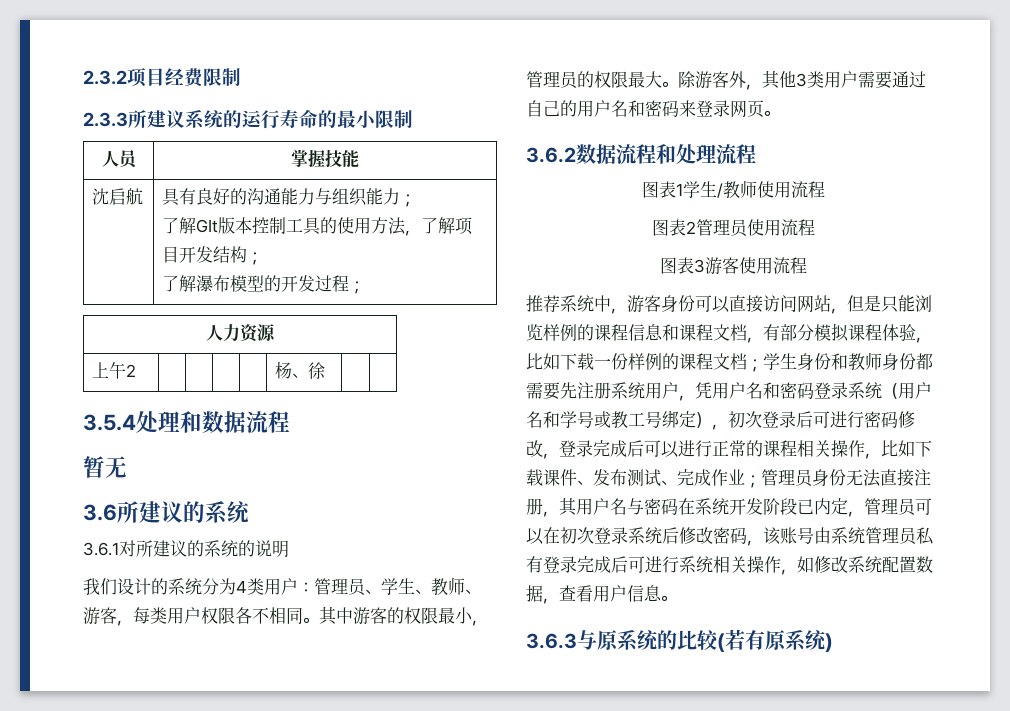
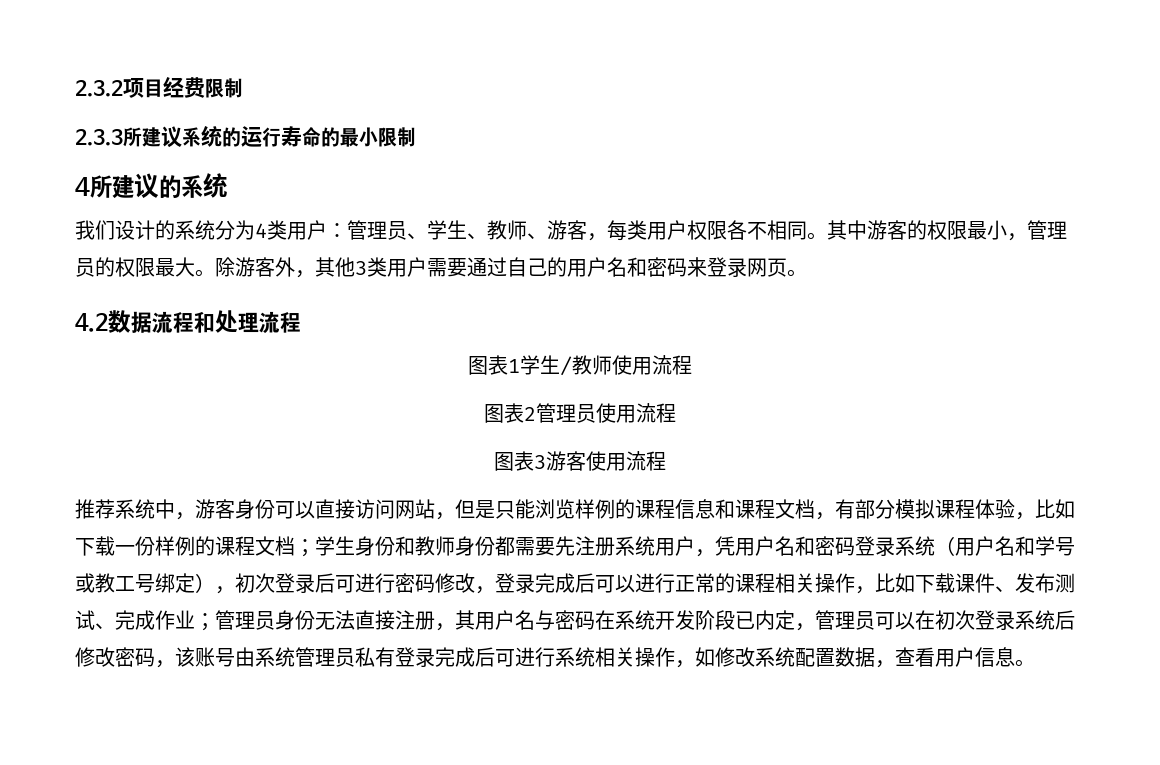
[101,150,139,169] [291,149,359,167] [92,188,144,205] [162,188,417,207] [162,217,474,236] [162,246,264,265] [162,275,366,294] [206,324,276,342] [92,362,137,379] [275,361,326,380] [83,411,290,433] [83,456,127,478] [83,501,250,524] [83,540,289,558] // 人员 | 掌握技能 // 沈启航 | 具有良好的沟通能力与组织能力； // 了解GIt版本控制工具的使用方法，了解项目开发结构； // 了解瀑布模型的开发过程； // 人力资源 // 上午2 | | | | | 杨、徐 | | // 3.5.4处理和数据流程 // 暂无 // 3.6所建议的系统 // 3.6.1对所建议的系统的说明 -> [75,173,228,199] // 4所建议的系统
[526,147,576,163] 3.6.2 -> [75,313,108,332] 4.2
[526,629,833,652] // 3.6.3与原系统的比较(若有原系统) -> (1035, 663) none

